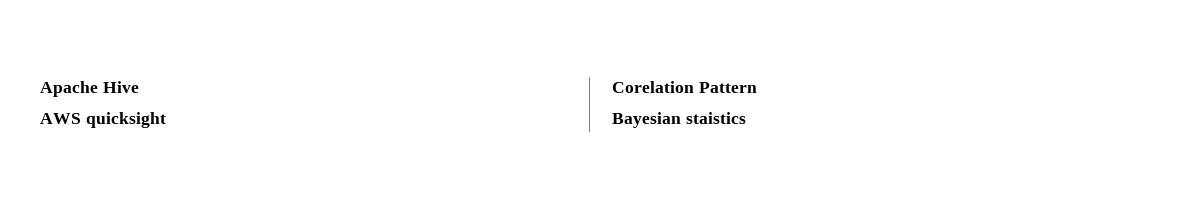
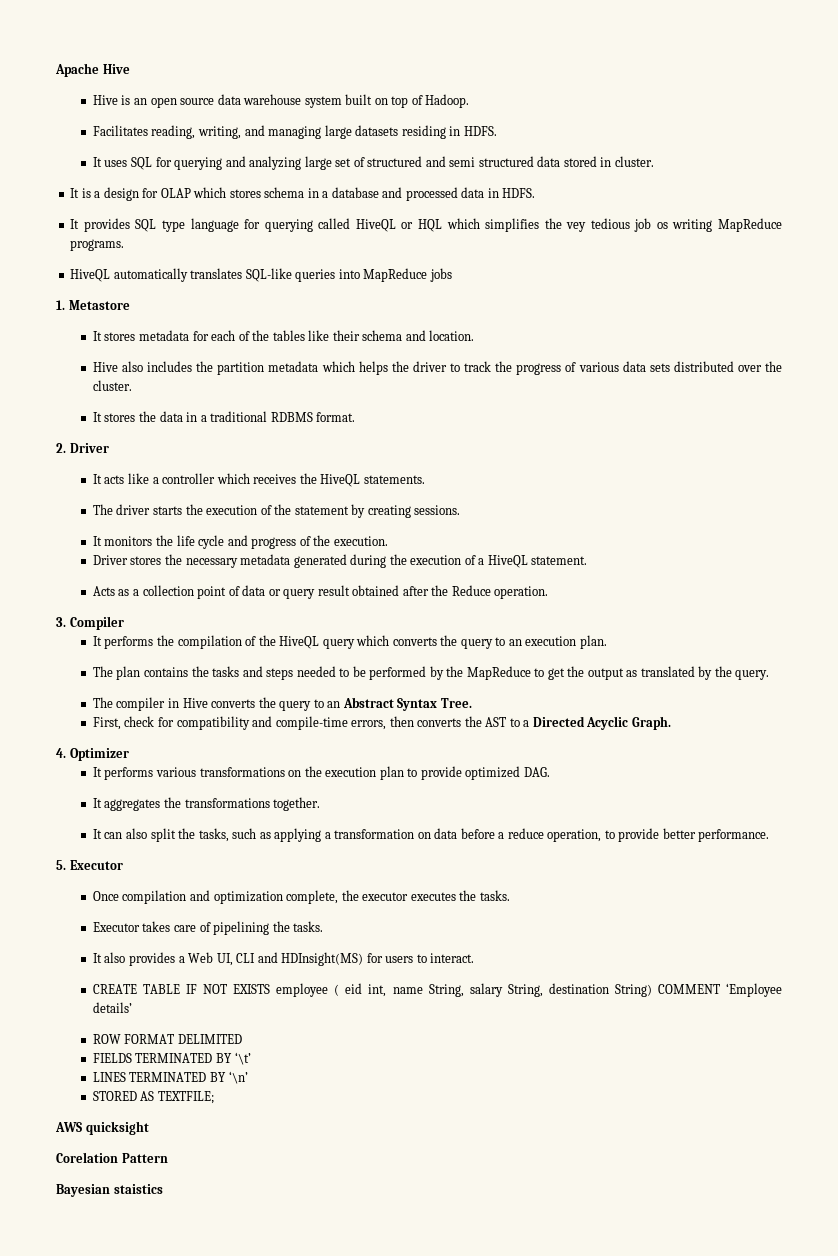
(139, 87) none -> [92,94,470,108] [92,125,497,139] [92,156,654,170] [70,187,536,201] [70,218,782,232] [70,239,125,251] [70,268,452,282] [56,300,130,310] [92,330,475,341] [92,361,782,375] [92,380,132,391] [92,411,356,422] [56,443,109,453] [92,473,425,487] [92,504,461,518] [92,535,388,549] [92,554,588,568] [92,585,549,599] [56,616,124,630] [92,635,607,649] [92,666,770,680] [92,697,472,711] [92,716,671,730] [56,748,129,761] [92,766,550,780] [92,797,321,811] [92,828,770,842] [56,860,123,870] [92,890,510,904] [92,921,324,935] [92,952,475,966] [92,983,782,997] [92,1002,132,1013] [92,1034,243,1044] [92,1052,251,1065] [92,1071,248,1084] [92,1091,215,1104] // Hive is an open source data warehouse system built on top of Hadoop. // Facilitates reading, writing, and managing large datasets residing in HDFS. // It uses SQL for querying and analyzing large set of structured and semi structured data stored in cluster. // It is a design for OLAP which stores schema in a database and processed data in HDFS. // It provides SQL type language for querying called HiveQL or HQL which simplifies the vey tedious job os writing MapReduce programs. // HiveQL automatically translates SQL-like queries into MapReduce jobs // 1. Metastore // It stores metadata for each of the tables like their schema and location. // Hive also includes the partition metadata which helps the driver to track the progress of various data sets distributed over the cluster. // It stores the data in a traditional RDBMS format. // 2. Driver // It acts like a controller which receives the HiveQL statements. // The driver starts the execution of the statement by creating sessions. // It monitors the life cycle and progress of the execution. // Driver stores the necessary metadata generated during the execution of a HiveQL statement. // Acts as a collection point of data or query result obtained after the Reduce operation. // 3. Compiler // It performs the compilation of the HiveQL query which converts the query to an execution plan. // The plan contains the tasks and steps needed to be performed by the MapReduce to get the output as translated by the query. // The compiler in Hive converts the query to an Abstract Syntax Tree. // First, check for compatibility and compile-time errors, then converts the AST to a Directed Acyclic Graph. // 4. Optimizer // It performs various transformations on the execution plan to provide optimized DAG. // It aggregates the transformations together. // It can also split the tasks, such as applying a transformation on data before a reduce operation, to provide better performance. // 5. Executor // Once compilation and optimization complete, the executor executes the tasks. // Executor takes care of pipelining the tasks. // It also provides a Web UI, CLI and HDInsight(MS) for users to interact. // CREATE TABLE IF NOT EXISTS employee ( eid int, name String, salary String, destination String) COMMENT ‘Employee details’ // ROW FORMAT DELIMITED // FIELDS TERMINATED BY ‘\t’ // LINES TERMINATED BY ‘\n’ // STORED AS TEXTFILE;

